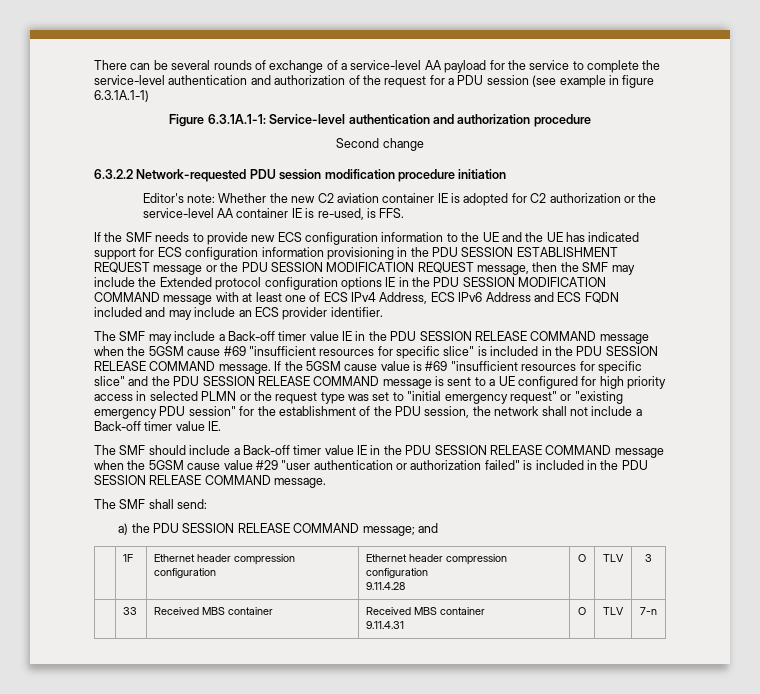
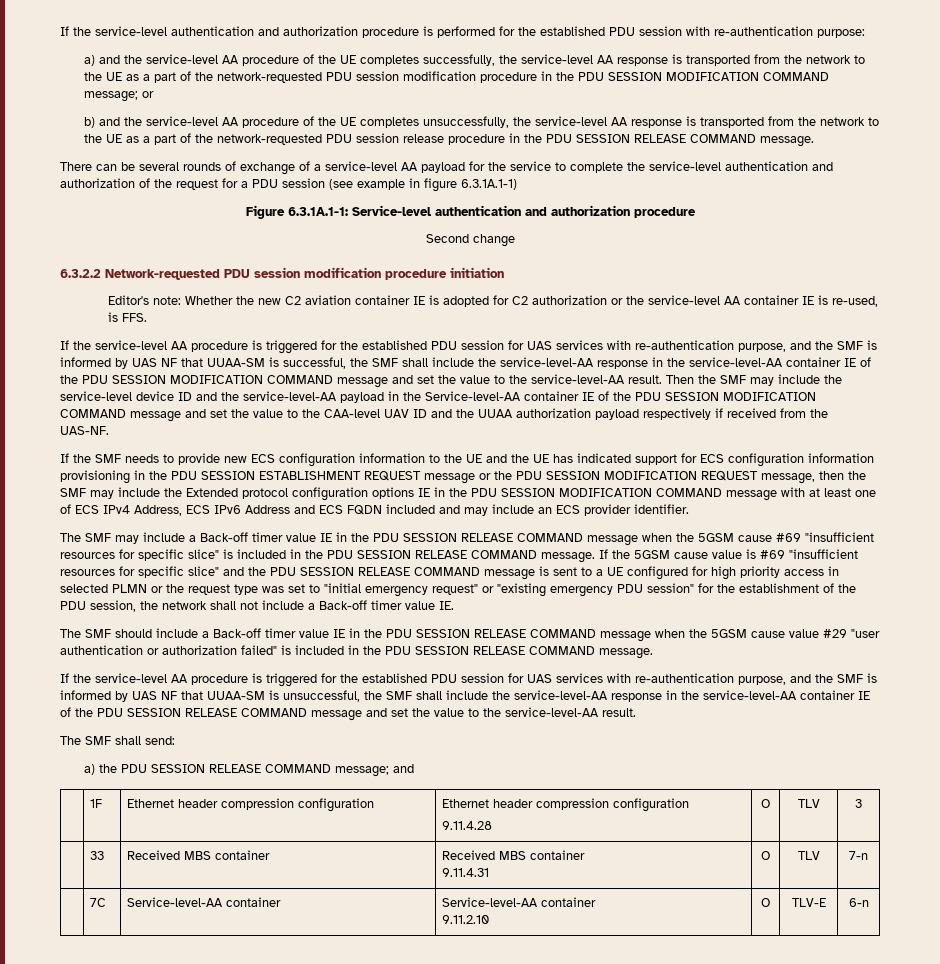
(94, 65) none -> [60,26,865,38] [83,54,865,66] [83,71,829,83] [83,91,154,102] [83,116,879,128] [83,133,814,147] If the service-level authentication and authorization procedure is performed for the established PDU session with re-authentication purpose: // a) and the service-level AA procedure of the UE completes successfully, the service-level AA response is transported from the network to the UE as a part of the network-requested PDU session modification procedure in the PDU SESSION MODIFICATION COMMAND message; or // b) and the service-level AA procedure of the UE completes unsuccessfully, the service-level AA response is transported from the network to the UE as a part of the network-requested PDU session release procedure in the PDU SESSION RELEASE COMMAND message. //
(405, 213) none -> [60,340,877,354] [60,357,871,369] [60,374,842,388] [60,391,816,403] [60,408,828,422] [60,426,109,435] // If the service-level AA procedure is triggered for the established PDU session for UAS services with re-authentication purpose, and the SMF is informed by UAS NF that UUAA-SM is successful, the SMF shall include the service-level-AA response in the service-level-AA container IE of the PDU SESSION MODIFICATION COMMAND message and set the value to the service-level-AA result. Then the SMF may include the service-level device ID and the service-level-AA payload in the Service-level-AA container IE of the PDU SESSION MODIFICATION COMMAND message and set the value to the CAA-level UAV ID and the UUAA authorization payload respectively if received from the UAS-NF.
(327, 483) none -> [60,673,877,687] [60,690,870,702] [60,707,636,721] // If the service-level AA procedure is triggered for the established PDU session for UAS services with re-authentication purpose, and the SMF is informed by UAS NF that UUAA-SM is unsuccessful, the SMF shall include the service-level-AA response in the service-level-AA container IE of the PDU SESSION RELEASE COMMAND message and set the value to the service-level-AA result.
(657, 611) none -> [89,898,106,907] [126,897,281,907] [441,897,596,907] [441,915,489,924] [761,898,770,907] [791,898,826,907] [848,898,869,907] // | 7C | Service-level-AA container | Service-level-AA container // 9.11.2.10 | O | TLV-E | 6-n

